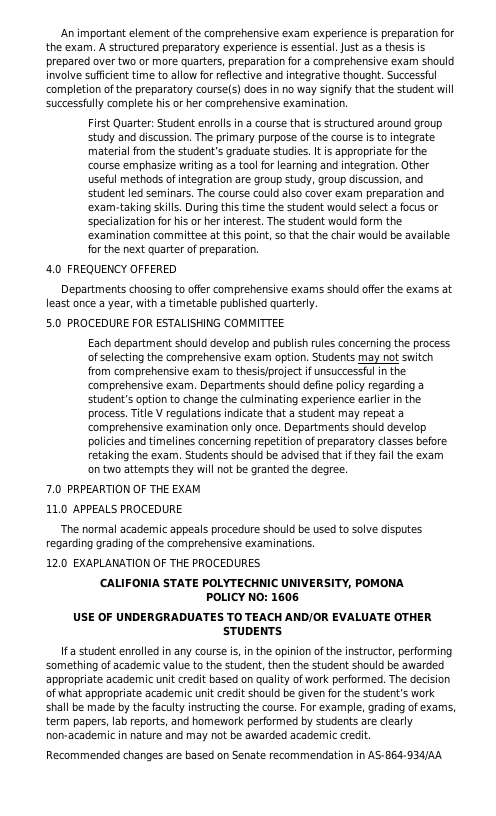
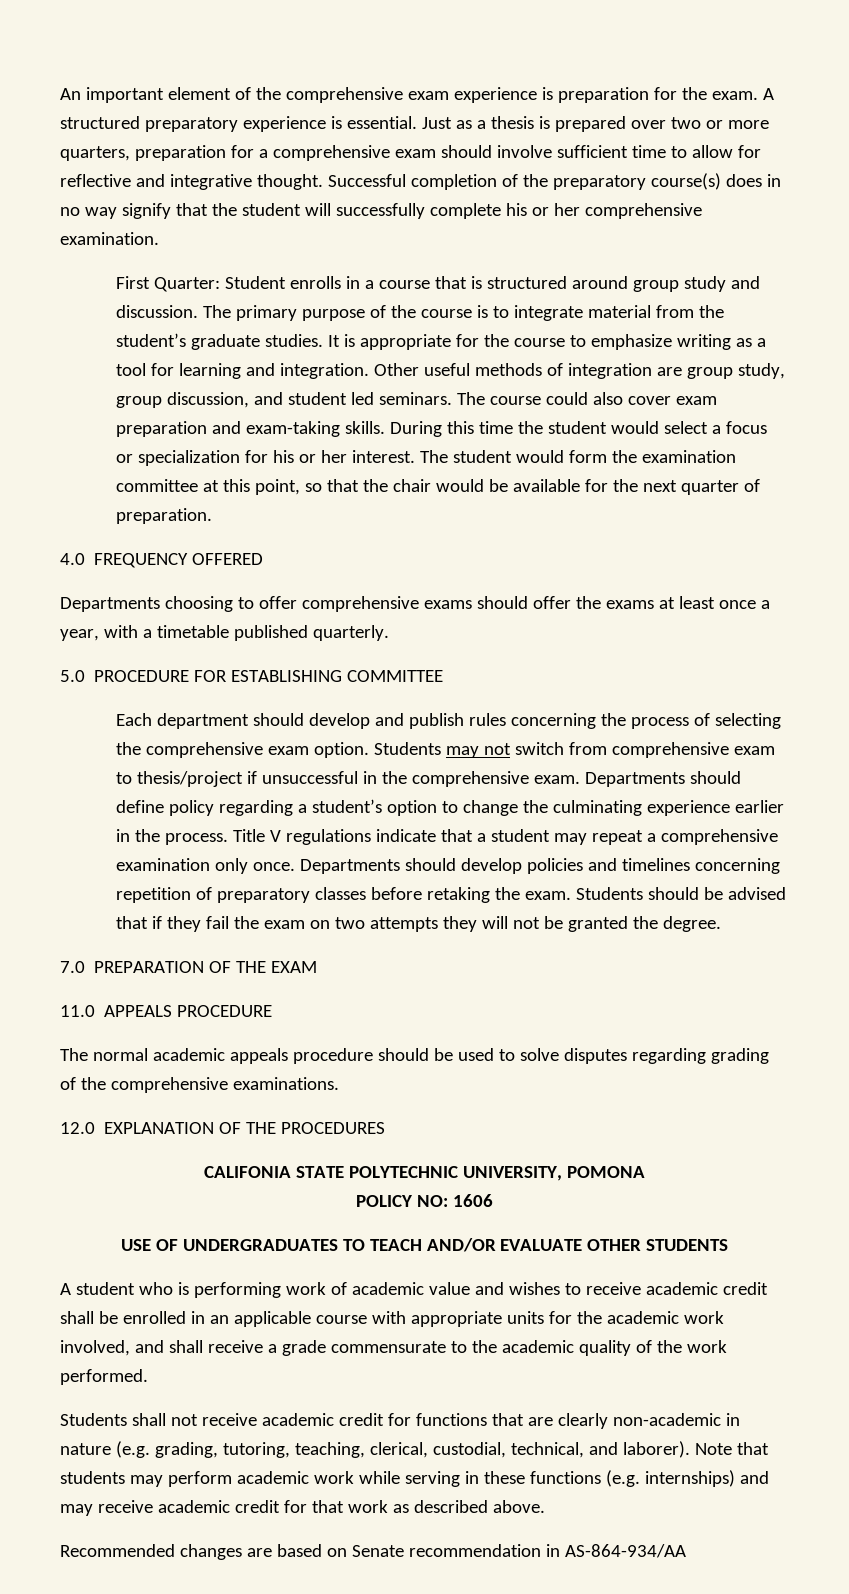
(121, 166) none -> [570,335,587,347] to
[156,318,222,328] ESTALISHING -> [231,670,343,682] ESTABLISHING
[67,484,131,494] PRPEARTION -> [94,961,205,973] PREPARATION
[72,558,150,568] EXAPLANATION -> [104,1122,215,1134] EXPLANATION
[61,646,453,658] [46,660,444,672] [46,674,253,686] If a student enrolled in any course is, in the opinion of the instructor, performing something of academic value to the student, then the student should be awarded appropriate academic unit credit based on -> [60,1282,768,1298] [60,1311,724,1327] [60,1340,574,1356] A student who is performing work of academic value and wishes to receive academic credit shall be enrolled in an applicable course with appropriate units for the academic work involved, and shall receive a grade commensurate to the academic
(303, 679) none -> [656,1340,682,1353] the
[388,674,450,684] [46,688,435,700] [46,702,456,714] [46,716,358,728] The decision of what appropriate academic unit credit should be given for the student’s work shall be made by the faculty instructing the course. For example, grading of exams, term papers, lab reports, and homework performed by students -> [60,1413,524,1426] // Students shall not receive academic credit for functions that
[165,730,371,742] and may not be awarded academic credit. -> [115,1441,769,1458] [60,1470,769,1487] [60,1500,545,1516] (e.g. grading, tutoring, teaching, clerical, custodial, technical, and laborer). Note that students may perform academic work while serving in these functions (e.g. internships) and may receive academic credit for that work as described above.

